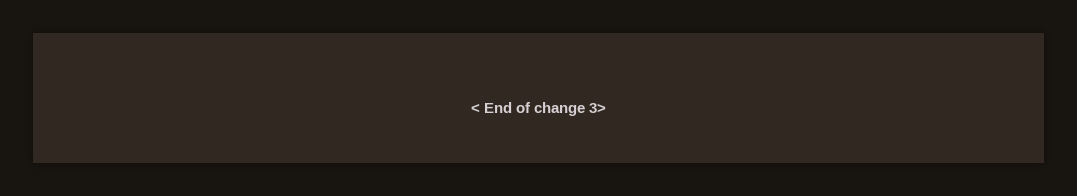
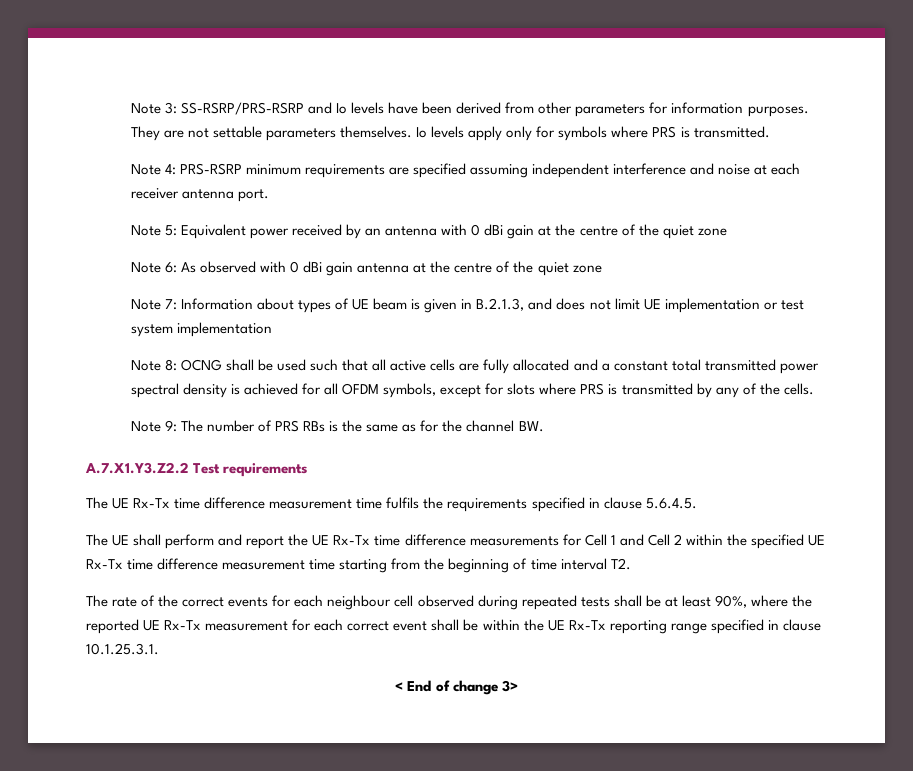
(470, 108) none -> [130,102,809,117] [130,126,770,141] [130,163,801,178] [130,188,269,202] [130,224,727,239] [130,261,602,276] [130,298,804,313] [130,322,272,337] [130,359,819,374] [130,383,814,398] [130,420,544,432] [85,462,308,477] [86,497,697,512] [86,534,826,549] [86,558,631,573] [86,595,812,610] [86,619,821,634] [86,643,159,655] Note 3: SS-RSRP/PRS-RSRP and Io levels have been derived from other parameters for information purposes. They are not settable parameters themselves. Io levels apply only for symbols where PRS is transmitted. // Note 4: PRS-RSRP minimum requirements are specified assuming independent interference and noise at each receiver antenna port. // Note 5: Equivalent power received by an antenna with 0 dBi gain at the centre of the quiet zone // Note 6: As observed with 0 dBi gain antenna at the centre of the quiet zone // Note 7: Information about types of UE beam is given in B.2.1.3, and does not limit UE implementation or test system implementation // Note 8: OCNG shall be used such that all active cells are fully allocated and a constant total transmitted power spectral density is achieved for all OFDM symbols, except for slots where PRS is transmitted by any of the cells. // Note 9: The number of PRS RBs is the same as for the channel BW. // A.7.X1.Y3.Z2.2 Test requirements // The UE Rx-Tx time difference measurement time fulfils the requirements specified in clause 5.6.4.5. // The UE shall perform and report the UE Rx-Tx time difference measurements for Cell 1 and Cell 2 within the specified UE Rx-Tx time difference measurement time starting from the beginning of time interval T2. // The rate of the correct events for each neighbour cell observed during repeated tests shall be at least 90%, where the reported UE Rx-Tx measurement for each correct event shall be within the UE Rx-Tx reporting range specified in clause 10.1.25.3.1. //

